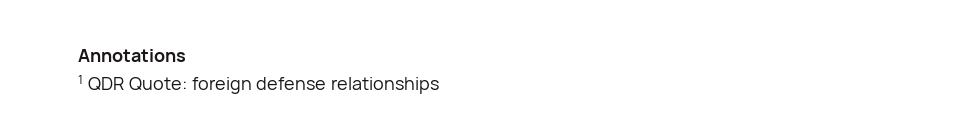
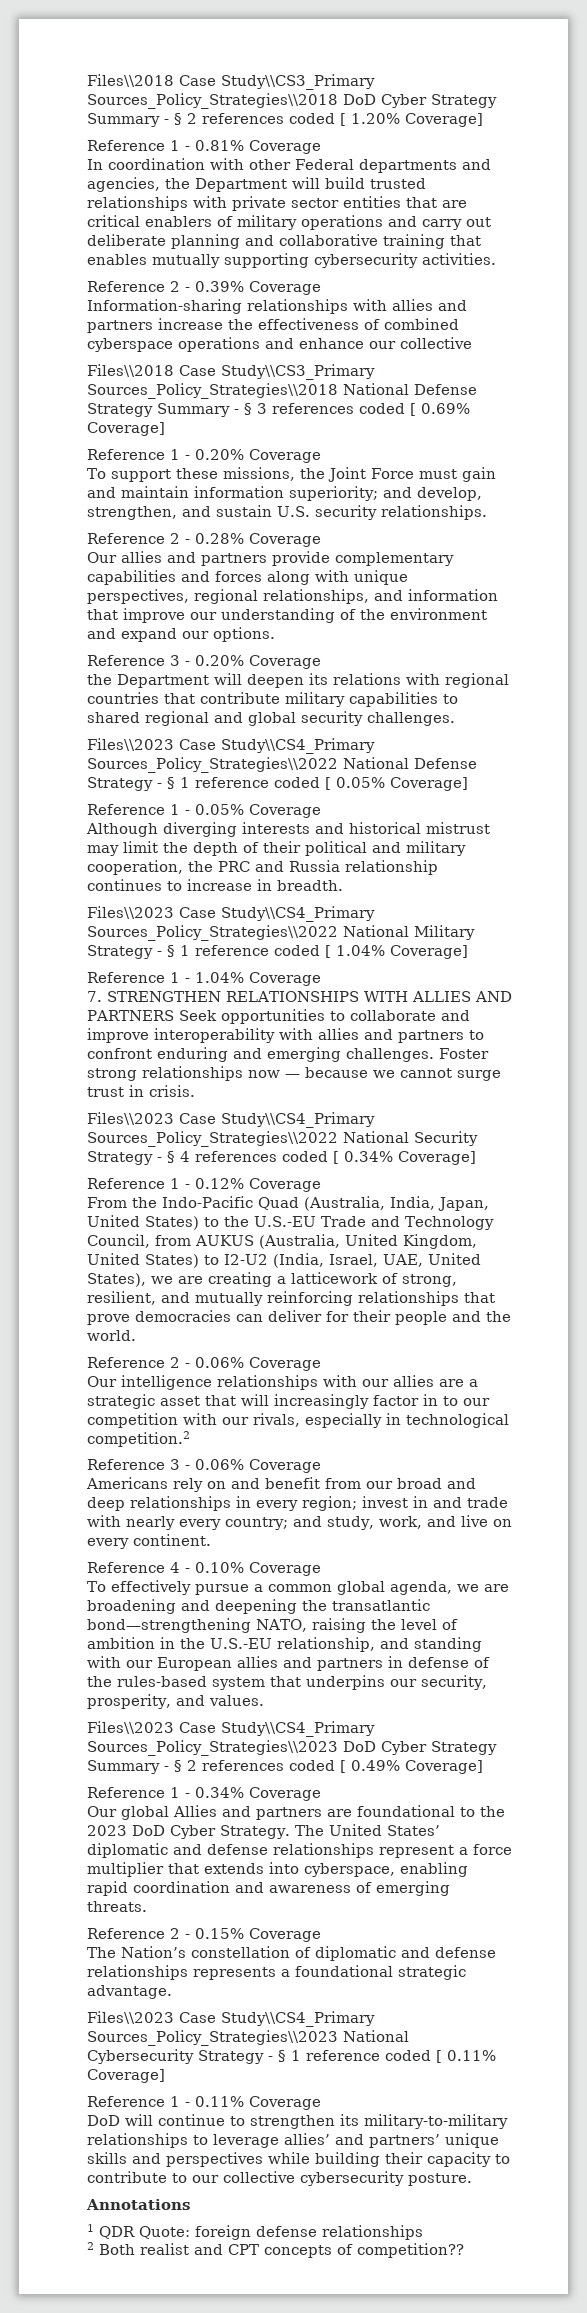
(78, 55) none -> [87,74,375,90] [87,93,497,109] [87,113,483,127] [87,140,321,154] [87,158,491,173] [87,177,426,192] [87,196,467,211] [87,215,491,230] [87,234,481,249] [87,253,496,268] [87,281,321,295] [87,299,467,314] [87,318,459,333] [87,337,472,352] [87,364,375,380] [87,383,477,399] [87,403,470,417] [87,422,165,436] [87,449,321,463] [87,467,496,482] [87,486,482,501] [87,505,487,520] [87,533,321,547] [87,551,454,566] [87,570,408,585] [87,589,498,604] [87,608,487,623] [87,627,275,642] [87,655,321,669] [87,673,509,688] [87,692,458,707] [87,711,455,726] [87,738,375,754] [87,757,477,773] [87,777,468,791] [87,804,321,818] [86,822,490,837] [87,841,466,856] [87,860,438,875] [87,879,343,891] [87,906,375,922] [87,925,475,941] [87,945,468,959] [87,972,321,986] [87,991,512,1002] [87,1009,470,1024] [87,1028,484,1043] [87,1047,489,1062] [87,1066,501,1081] [87,1085,195,1097] [87,1112,375,1128] [87,1131,478,1147] [87,1151,476,1165] [87,1178,321,1192] [87,1196,489,1211] [87,1215,494,1230] [87,1234,477,1249] [87,1253,481,1268] [87,1272,457,1287] [87,1291,495,1306] [87,1310,511,1325] [87,1330,136,1341] [87,1357,321,1371] [87,1375,478,1390] [87,1394,490,1409] [87,1413,509,1428] [87,1431,190,1447] [87,1459,321,1473] [86,1477,476,1492] [87,1496,508,1511] [87,1515,512,1530] [87,1534,211,1549] [87,1562,321,1576] [87,1580,509,1595] [87,1599,430,1614] [87,1618,458,1633] [87,1637,482,1652] [87,1656,490,1671] [87,1675,487,1690] [87,1694,264,1709] [87,1721,375,1737] [87,1740,497,1756] [87,1760,483,1774] [87,1787,321,1801] [87,1805,505,1820] [87,1824,440,1839] [87,1843,512,1858] [87,1862,468,1877] [87,1881,450,1896] [87,1901,147,1912] [87,1928,321,1942] [87,1946,496,1961] [87,1965,466,1980] [87,1985,172,1999] [87,2011,375,2027] [87,2030,409,2046] [87,2049,496,2064] [87,2069,165,2083] [87,2096,321,2110] [87,2114,508,2129] [87,2133,499,2148] [87,2152,510,2167] [87,2171,472,2186] Files\\2018 Case Study\\CS3_Primary Sources_Policy_Strategies\\2018 DoD Cyber Strategy Summary - § 2 references coded [ 1.20% Coverage] // Reference 1 - 0.81% Coverage // In coordination with other Federal departments and agencies, the Department will build trusted relationships with private sector entities that are critical enablers of military operations and carry out deliberate planning and collaborative training that enables mutually supporting cybersecurity activities. // Reference 2 - 0.39% Coverage // Information-sharing relationships with allies and partners increase the effectiveness of combined cyberspace operations and enhance our collective // Files\\2018 Case Study\\CS3_Primary Sources_Policy_Strategies\\2018 National Defense Strategy Summary - § 3 references coded [ 0.69% Coverage] // Reference 1 - 0.20% Coverage // To support these missions, the Joint Force must gain and maintain information superiority; and develop, strengthen, and sustain U.S. security relationships. // Reference 2 - 0.28% Coverage // Our allies and partners provide complementary capabilities and forces along with unique perspectives, regional relationships, and information that improve our understanding of the environment and expand our options. // Reference 3 - 0.20% Coverage // the Department will deepen its relations with regional countries that contribute military capabilities to shared regional and global security challenges. // Files\\2023 Case Study\\CS4_Primary Sources_Policy_Strategies\\2022 National Defense Strategy - § 1 reference coded [ 0.05% Coverage] // Reference 1 - 0.05% Coverage // Although diverging interests and historical mistrust may limit the depth of their political and military cooperation, the PRC and Russia relationship continues to increase in breadth. // Files\\2023 Case Study\\CS4_Primary Sources_Policy_Strategies\\2022 National Military Strategy - § 1 reference coded [ 1.04% Coverage] // Reference 1 - 1.04% Coverage // 7. STRENGTHEN RELATIONSHIPS WITH ALLIES AND PARTNERS Seek opportunities to collaborate and improve interoperability with allies and partners to confront enduring and emerging challenges. Foster strong relationships now — because we cannot surge trust in crisis. // Files\\2023 Case Study\\CS4_Primary Sources_Policy_Strategies\\2022 National Security Strategy - § 4 references coded [ 0.34% Coverage] // Reference 1 - 0.12% Coverage // From the Indo-Pacific Quad (Australia, India, Japan, United States) to the U.S.-EU Trade and Technology Council, from AUKUS (Australia, United Kingdom, United States) to I2-U2 (India, Israel, UAE, United States), we are creating a latticework of strong, resilient, and mutually reinforcing relationships that prove democracies can deliver for their people and the world. // Reference 2 - 0.06% Coverage // Our intelligence relationships with our allies are a strategic asset that will increasingly factor in to our competition with our rivals, especially in technological competition.2 // Reference 3 - 0.06% Coverage // Americans rely on and benefit from our broad and deep relationships in every region; invest in and trade with nearly every country; and study, work, and live on every continent. // Reference 4 - 0.10% Coverage // To effectively pursue a common global agenda, we are broadening and deepening the transatlantic bond—strengthening NATO, raising the level of ambition in the U.S.-EU relationship, and standing with our European allies and partners in defense of the rules-based system that underpins our security, prosperity, and values. // Files\\2023 Case Study\\CS4_Primary Sources_Policy_Strategies\\2023 DoD Cyber Strategy Summary - § 2 references coded [ 0.49% Coverage] // Reference 1 - 0.34% Coverage // Our global Allies and partners are foundational to the 2023 DoD Cyber Strategy. The United States’ diplomatic and defense relationships represent a force multiplier that extends into cyberspace, enabling rapid coordination and awareness of emerging threats. // Reference 2 - 0.15% Coverage // The Nation’s constellation of diplomatic and defense relationships represents a foundational strategic advantage. // Files\\2023 Case Study\\CS4_Primary Sources_Policy_Strategies\\2023 National Cybersecurity Strategy - § 1 reference coded [ 0.11% Coverage] // Reference 1 - 0.11% Coverage // DoD will continue to strengthen its military-to-military relationships to leverage allies’ and partners’ unique skills and perspectives while building their capacity to contribute to our collective cybersecurity posture. //
(440, 85) none -> [87,2242,464,2258] // 2 Both realist and CPT concepts of competition??

